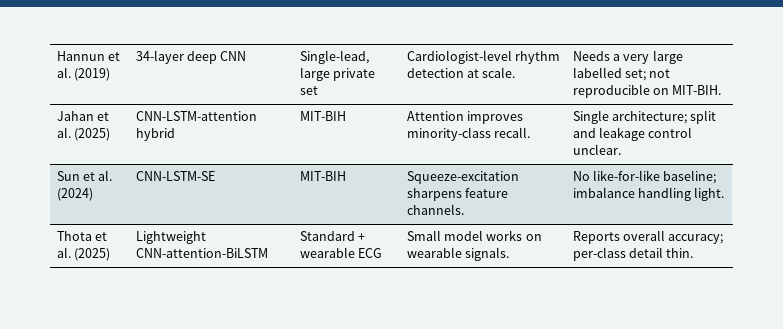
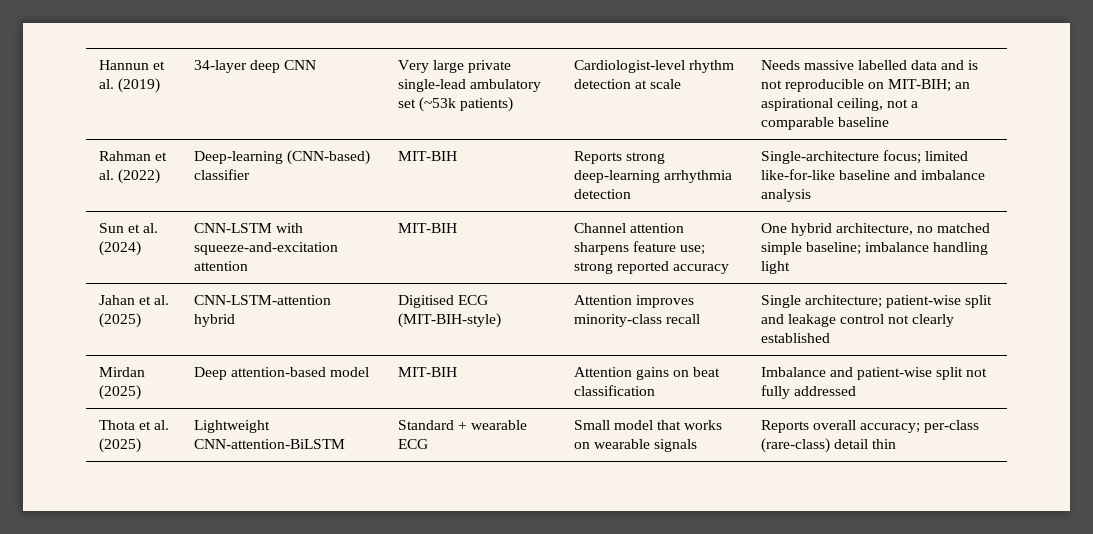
[299,50,369,64] Single-lead, -> [397,60,429,73] Very
(375, 74) none -> [397,79,541,92] single-lead ambulatory
(318, 90) none -> [418,97,513,112] (~53k patients)
[482,67,516,78] scale. -> [649,79,681,89] scale
[612,50,683,64] [572,67,671,81] [572,84,722,98] a very large labelled set; not reproducible on MIT-BIH. -> [803,60,979,70] [760,79,971,92] [760,98,919,111] [760,117,889,130] [98,151,167,161] [98,169,160,184] [193,150,370,165] [193,169,250,180] [397,151,457,161] [573,151,665,164] [573,170,732,183] [573,189,631,199] [760,150,968,164] [760,169,986,180] [760,189,811,202] [98,223,158,233] [98,241,141,256] [193,223,303,233] [193,242,338,255] [193,261,248,271] [397,223,457,233] [573,223,684,233] [573,241,705,255] [573,261,729,274] [760,223,991,236] [760,242,989,255] [760,261,790,274] massive labelled data and is not reproducible on MIT-BIH; an aspirational ceiling, not a comparable baseline // Rahman et al. (2022) | Deep-learning (CNN-based) classifier | MIT-BIH | Reports strong deep-learning arrhythmia detection | Single-architecture focus; limited like-for-like baseline and imbalance analysis // Sun et al. (2024) | CNN-LSTM with squeeze-and-excitation attention | MIT-BIH | Channel attention sharpens feature use; strong reported accuracy | One hybrid architecture, no matched simple baseline; imbalance handling light
[299,111,346,121] MIT-BIH -> [397,295,488,308] [397,313,501,328] Digitised ECG (MIT-BIH-style)
[493,127,530,138] recall. -> [665,314,700,324] recall
(687, 117) none -> [885,295,961,308] patient-wise
[572,144,621,155] [56,170,113,181] [56,188,93,201] [135,171,215,181] [299,171,346,181] [406,171,519,184] [406,188,508,201] [406,204,464,215] [572,170,717,184] [572,187,725,201] unclear. // Sun et al. (2024) | CNN-LSTM-SE | MIT-BIH | Squeeze-excitation sharpens feature channels. | No like-for-like baseline; imbalance handling light. -> [888,314,955,327] [760,333,830,343] [98,367,145,377] [98,385,141,400] [193,367,369,380] [397,367,457,377] [573,367,721,380] [573,385,655,396] [760,367,988,380] [760,385,856,399] not clearly established // Mirdan (2025) | Deep attention-based model | MIT-BIH | Attention gains on beat classification | Imbalance and patient-wise split not fully addressed
(483, 235) none -> [656,420,681,430] that
[464,247,509,261] signals. -> [653,439,697,452] signals
[628,247,694,258] detail thin. -> [760,438,896,453] (rare-class) detail thin

